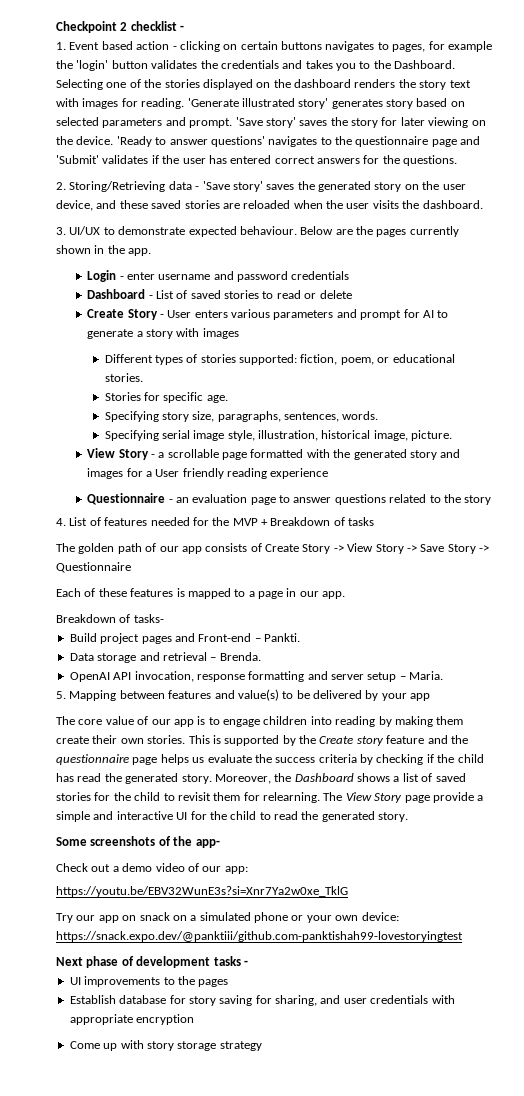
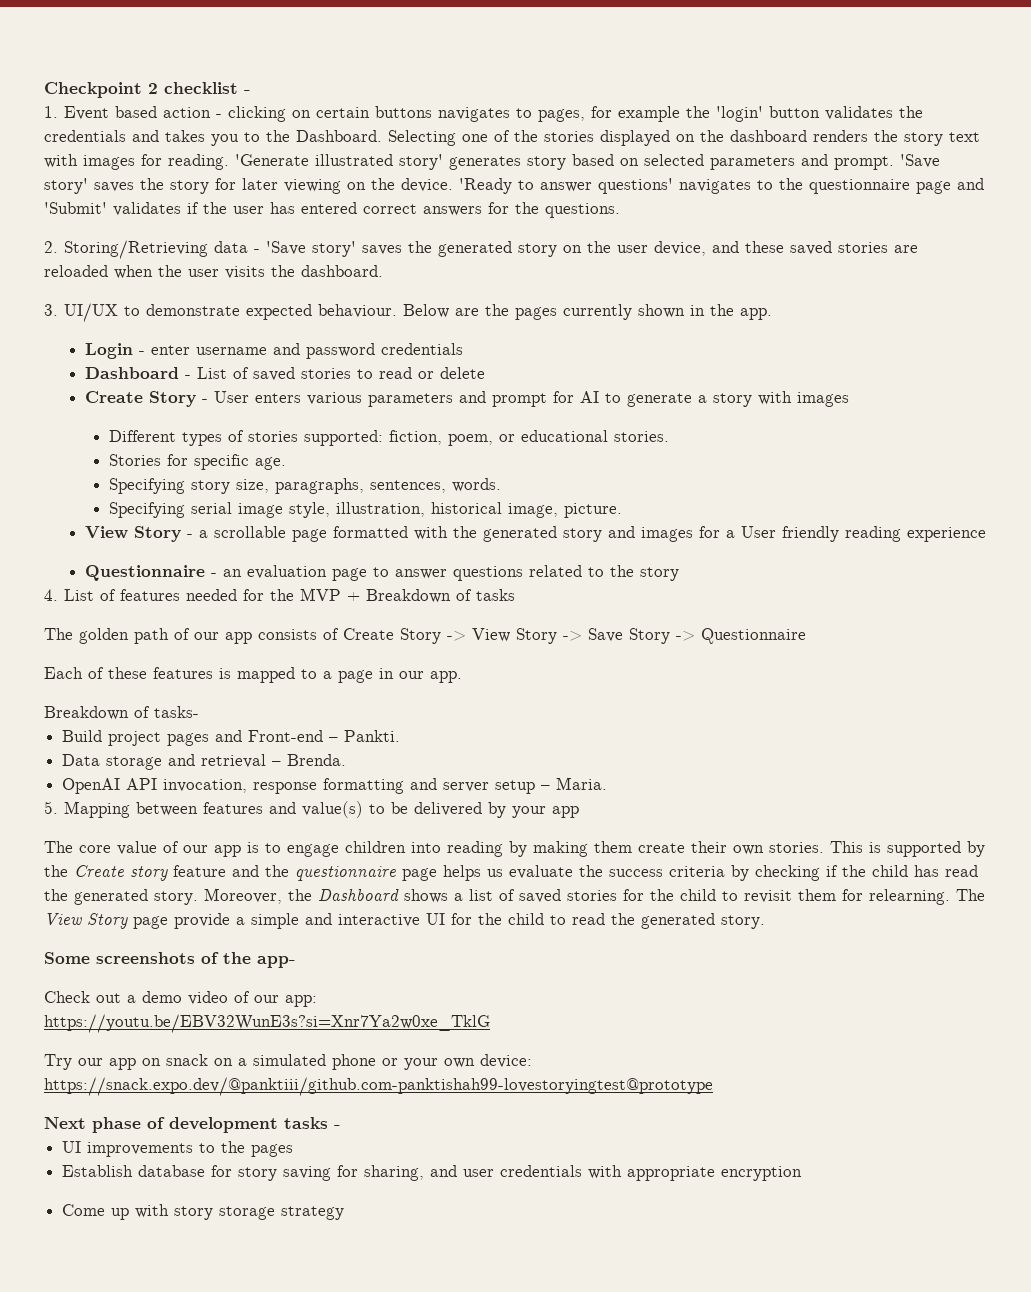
[56,931,463,942] https://snack.expo.dev/@panktiii/github.com-panktishah99-lovestoryingtest -> [44,1077,713,1096] https://snack.expo.dev/@panktiii/github.com-panktishah99-lovestoryingtest@prototype

